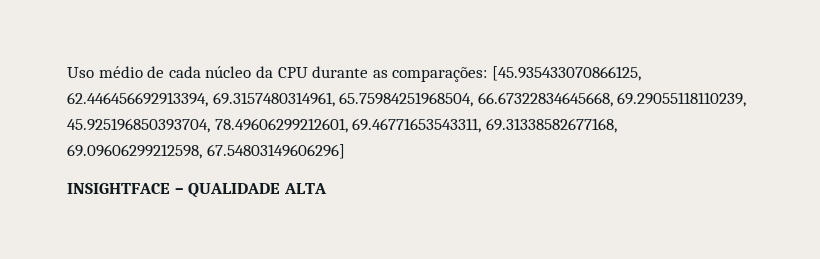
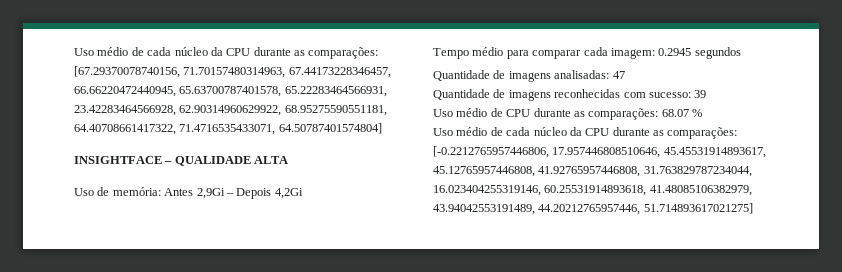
[491,66,641,81] [67,92,747,107] [67,118,617,133] [67,144,345,159] [67,183,327,198] [45.935433070866125, 62.446456692913394, 69.3157480314961, 65.75984251968504, 66.67322834645668, 69.29055118110239, 45.925196850393704, 78.49606299212601, 69.46771653543311, 69.31338582677168, 69.09606299212598, 67.54803149606296] // INSIGHTFACE – QUALIDADE ALTA -> [74,66,391,78] [74,86,387,97] [74,105,387,116] [74,123,382,135] [74,156,289,166] [74,187,303,199] [433,47,741,59] [433,70,625,82] [433,89,707,101] [433,108,702,120] [433,127,738,139] [433,146,766,158] [433,166,752,177] [433,185,752,196] [433,203,753,215] [67.29370078740156, 71.70157480314963, 67.44173228346457, 66.66220472440945, 65.63700787401578, 65.22283464566931, 23.42283464566928, 62.90314960629922, 68.95275590551181, 64.40708661417322, 71.4716535433071, 64.50787401574804] // INSIGHTFACE – QUALIDADE ALTA // Uso de memória: Antes 2,9Gi – Depois 4,2Gi // Tempo médio para comparar cada imagem: 0.2945 segundos // Quantidade de imagens analisadas: 47 // Quantidade de imagens reconhecidas com sucesso: 39 // Uso médio de CPU durante as comparações: 68.07 % // Uso médio de cada núcleo da CPU durante as comparações: [-0.2212765957446806, 17.957446808510646, 45.45531914893617, 45.12765957446808, 41.92765957446808, 31.763829787234044, 16.023404255319146, 60.25531914893618, 41.48085106382979, 43.94042553191489, 44.20212765957446, 51.714893617021275]

